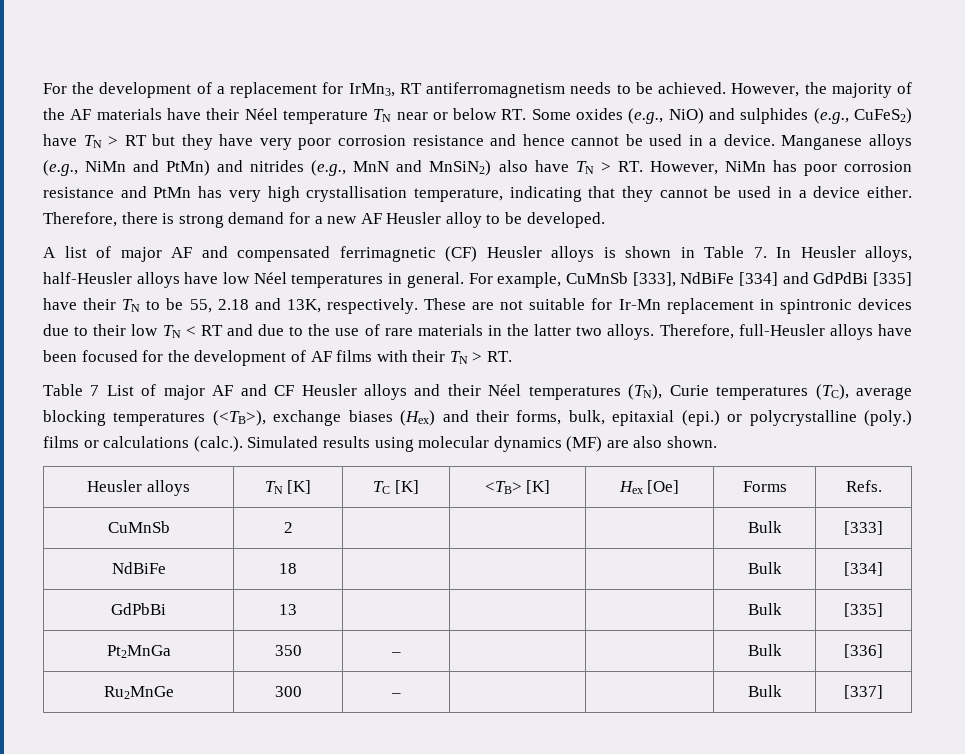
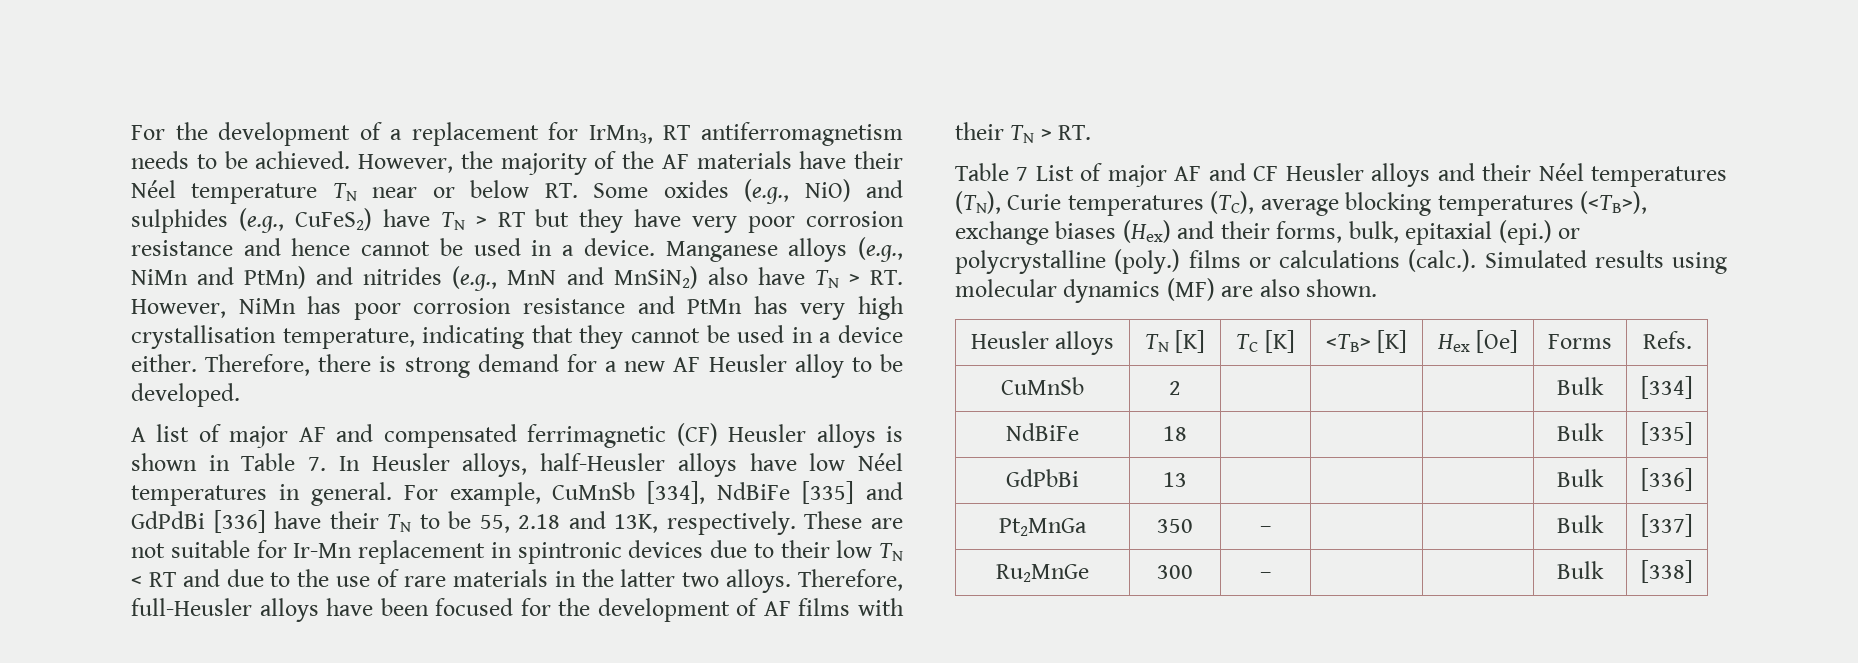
[632,272,778,287] [333], NdBiFe [334] -> [647,481,855,504] [334], NdBiFe [335]
[873,272,912,286] [335] -> [213,510,266,533] [336]
[844,521,883,535] [333] -> [1641,376,1693,399] [334]
[844,562,883,576] [334] -> [1641,422,1693,445] [335]
[844,603,883,617] [335] -> [1641,468,1693,491] [336]
[844,644,883,658] [336] -> [1641,514,1693,537] [337]
[844,685,883,699] [337] -> [1641,560,1693,583] [338]

